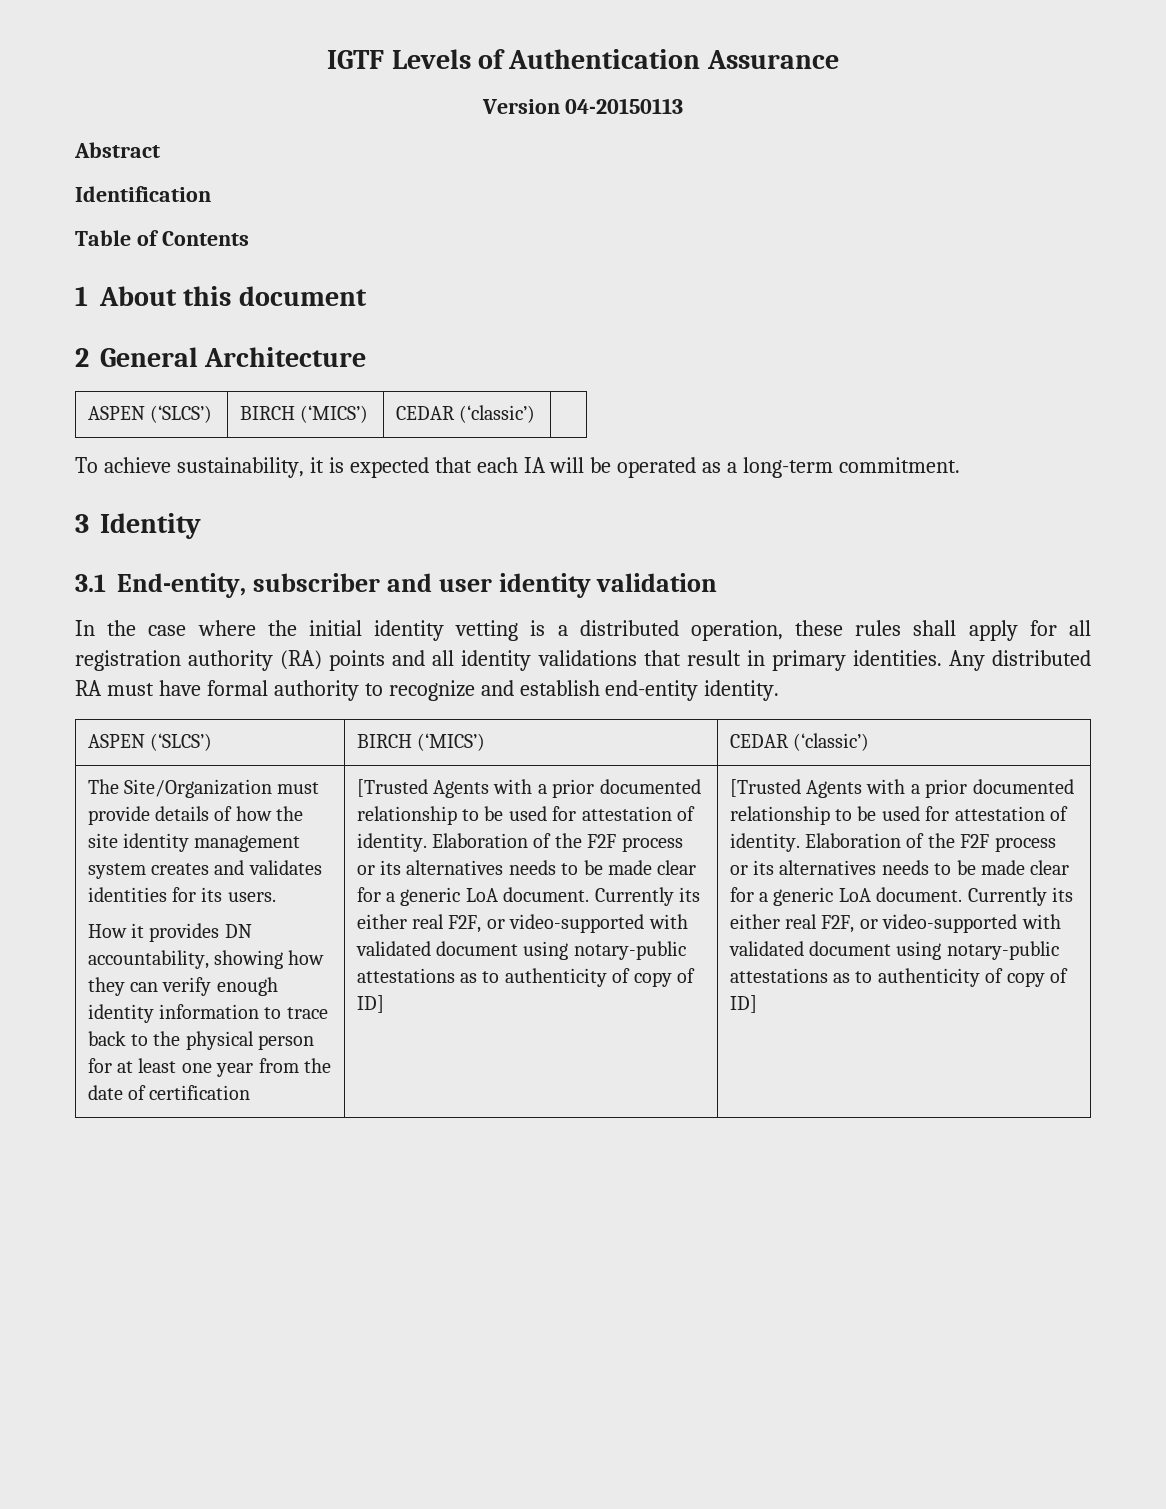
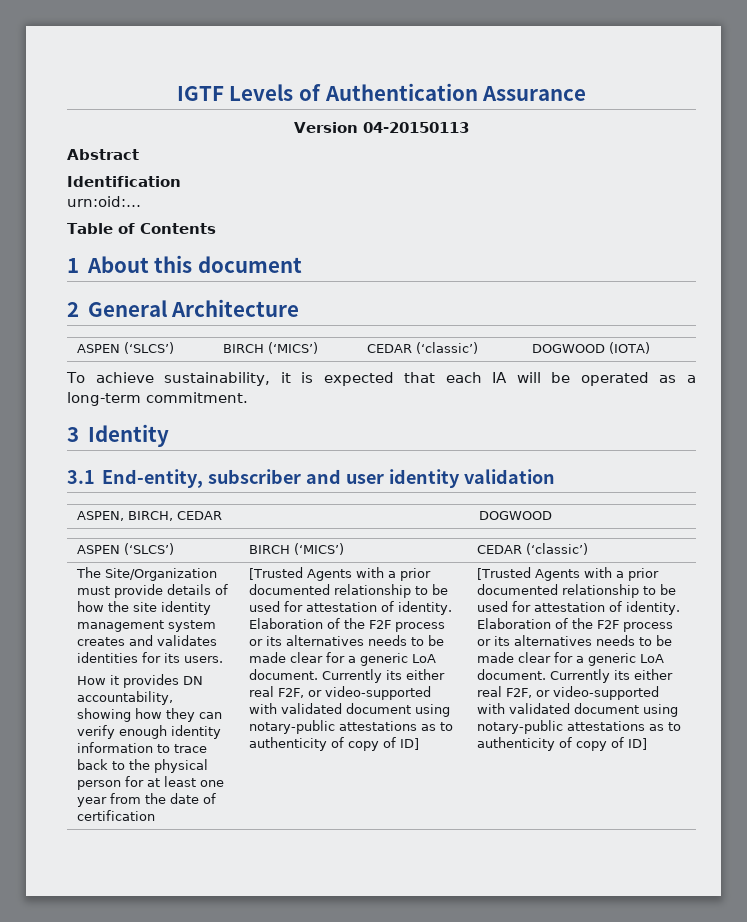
(211, 194) none -> [67,196,141,207] // urn:oid:…
(535, 414) none -> [531,342,650,354] DOGWOOD (IOTA)
[75,620,1091,641] [75,650,1091,671] [75,680,780,701] // In the case where the initial identity vetting is a distributed operation, these rules shall apply for all registration authority (RA) points and all identity validations that result in primary identities. Any distributed RA must have formal authority to recognize and establish end-entity identity. -> [76,511,222,521] [478,511,552,520] // ASPEN, BIRCH, CEDAR | DOGWOOD

